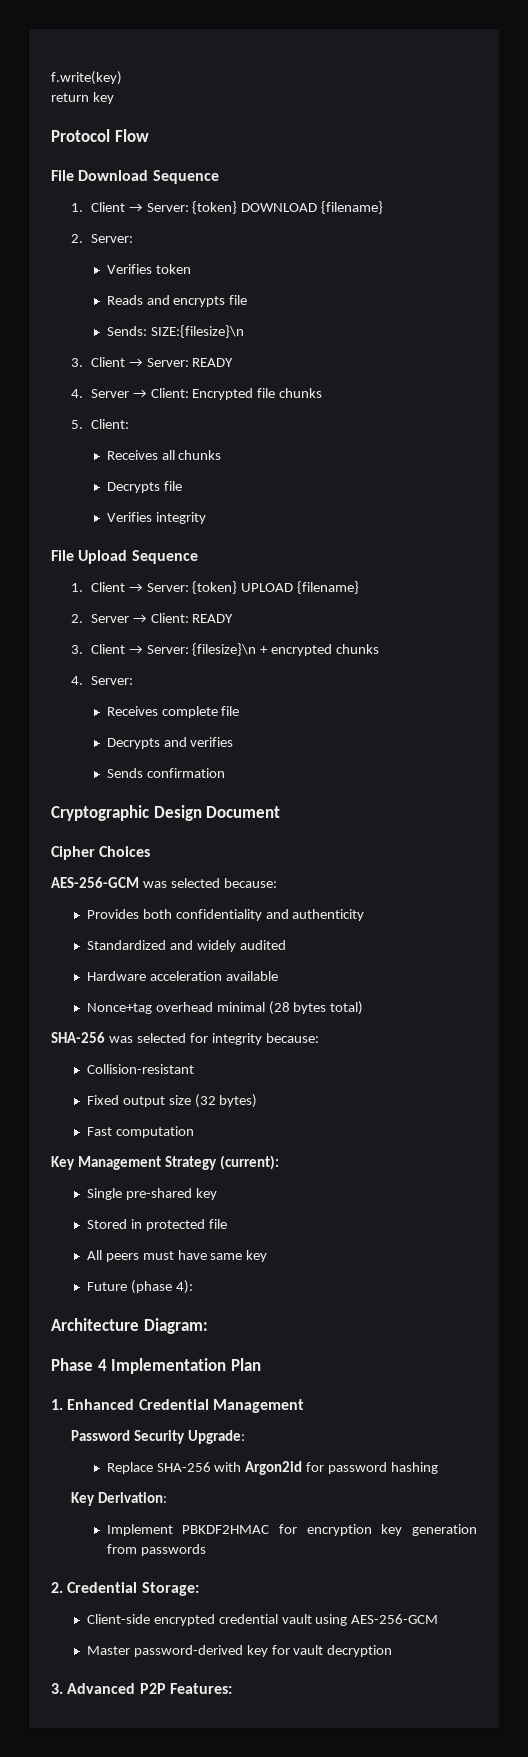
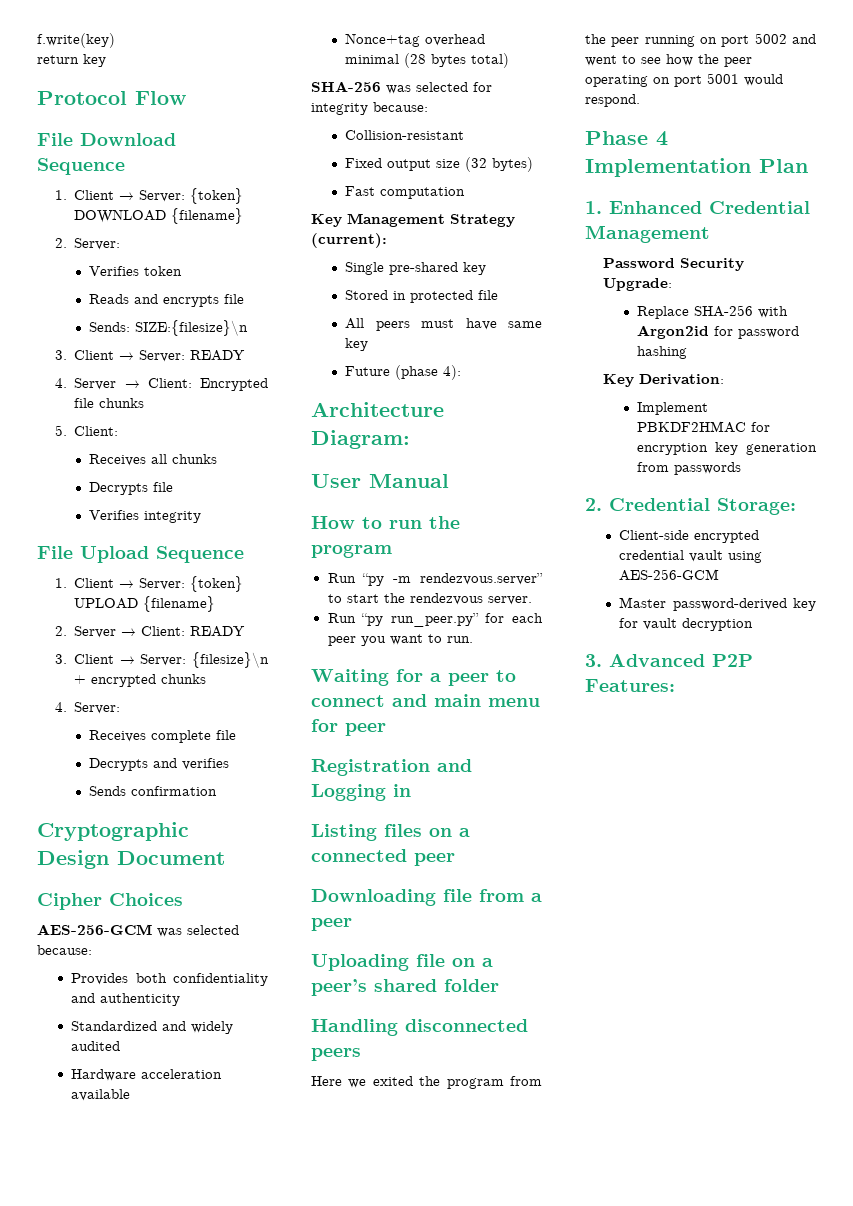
(208, 1326) none -> [311,474,449,488] [311,516,460,529] [311,544,392,558] [327,573,543,586] [327,593,532,605] [327,613,543,627] [327,634,473,646] [311,669,516,686] [311,694,540,707] [311,719,386,736] [311,759,472,776] [311,784,411,801] [311,824,470,841] [311,849,455,866] [311,889,542,906] [311,918,352,931] [311,954,493,971] [311,979,499,996] [311,1019,528,1036] [311,1048,361,1061] [311,1076,542,1089] [585,33,816,47] [585,54,752,67] [585,73,783,87] [585,94,640,107] // User Manual // How to run the program // Run “py -m rendezvous.server” to start the rendezvous server. // Run “py run_peer.py” for each peer you want to run. // Waiting for a peer to connect and main menu for peer // Registration and Logging in // Listing files on a connected peer // Downloading file from a peer // Uploading file on a peer’s shared folder // Handling disconnected peers // Here we exited the program from the peer running on port 5002 and went to see how the peer operating on port 5001 would respond.

